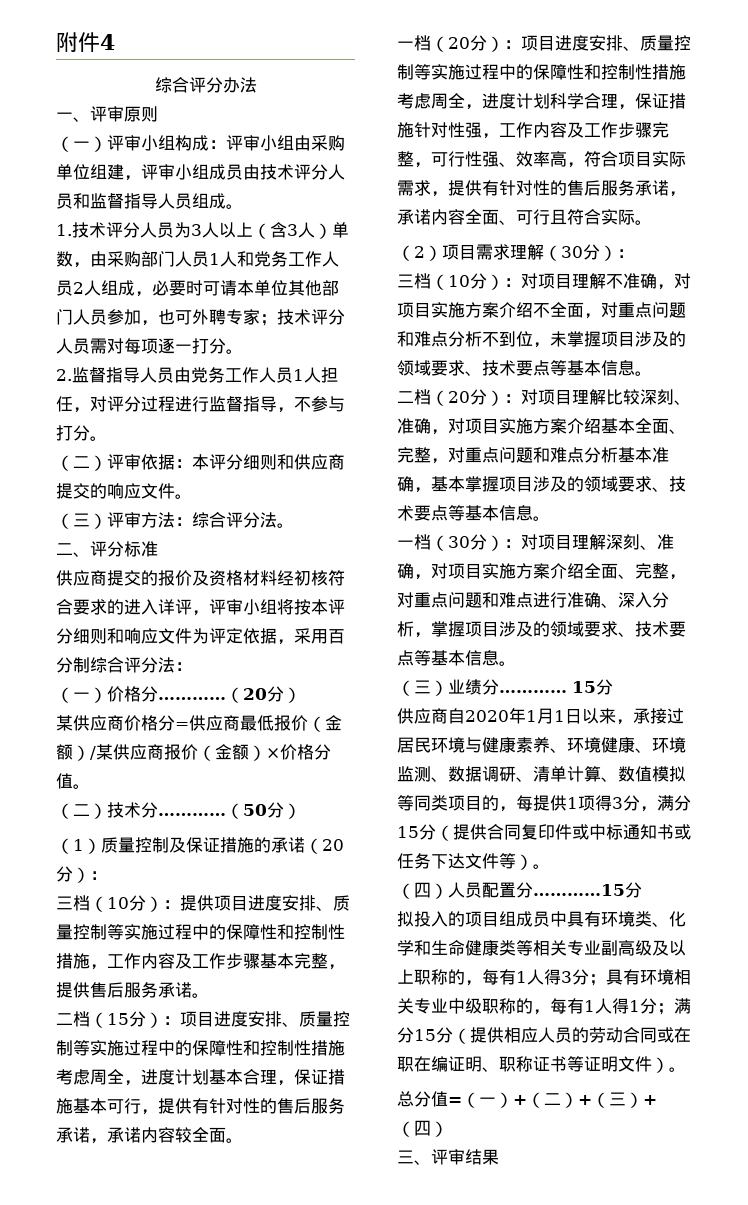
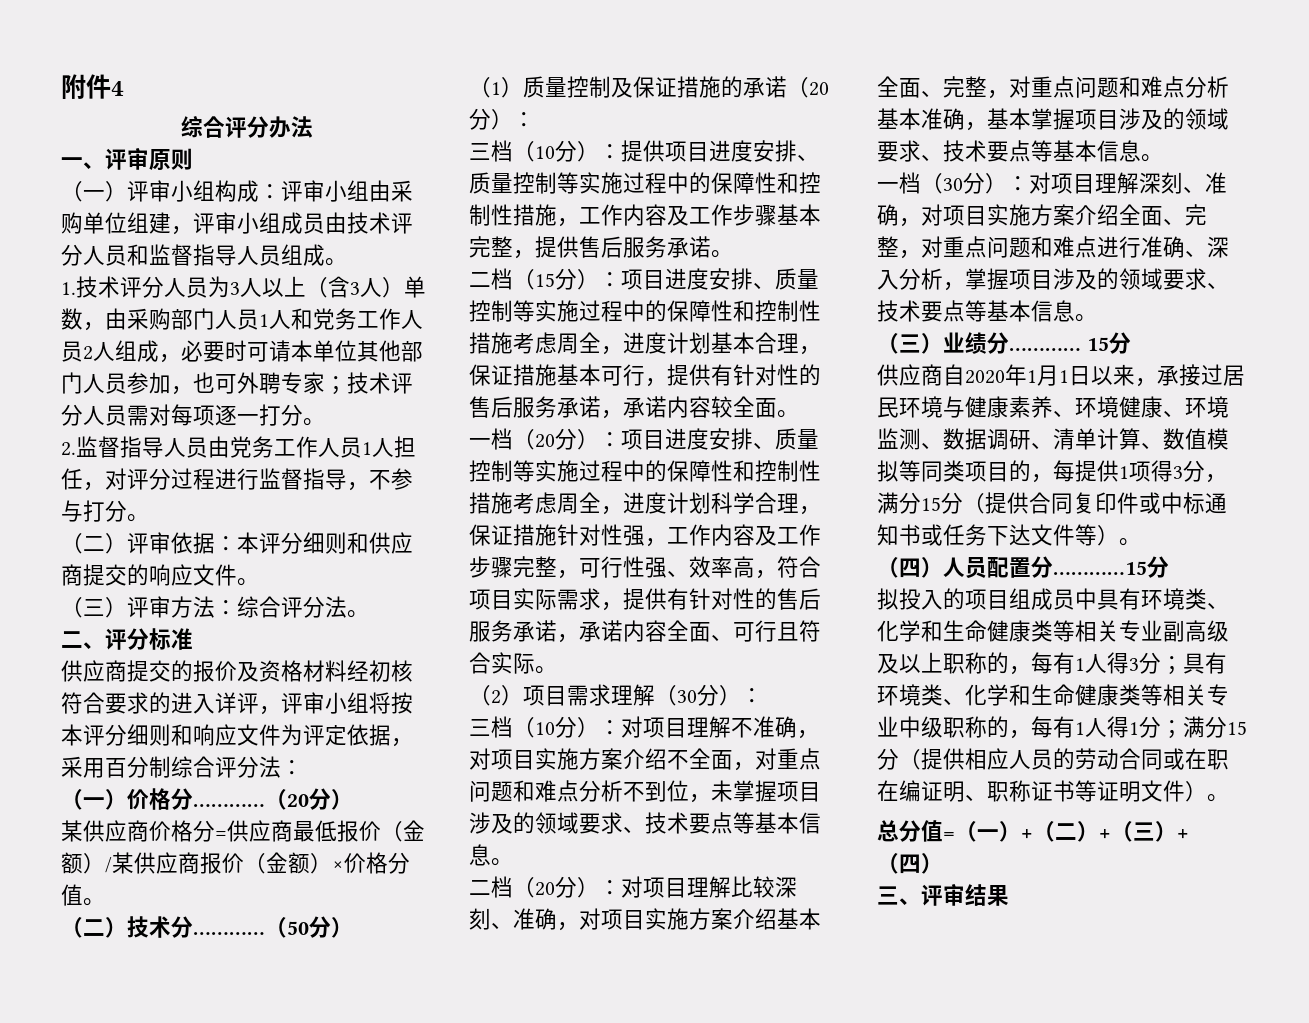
(674, 977) none -> [921,684,1163,706] 类、化学和生命健康类等

